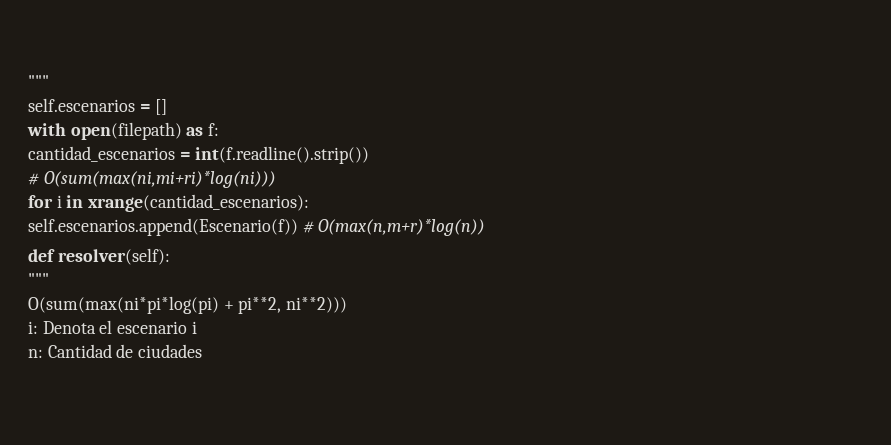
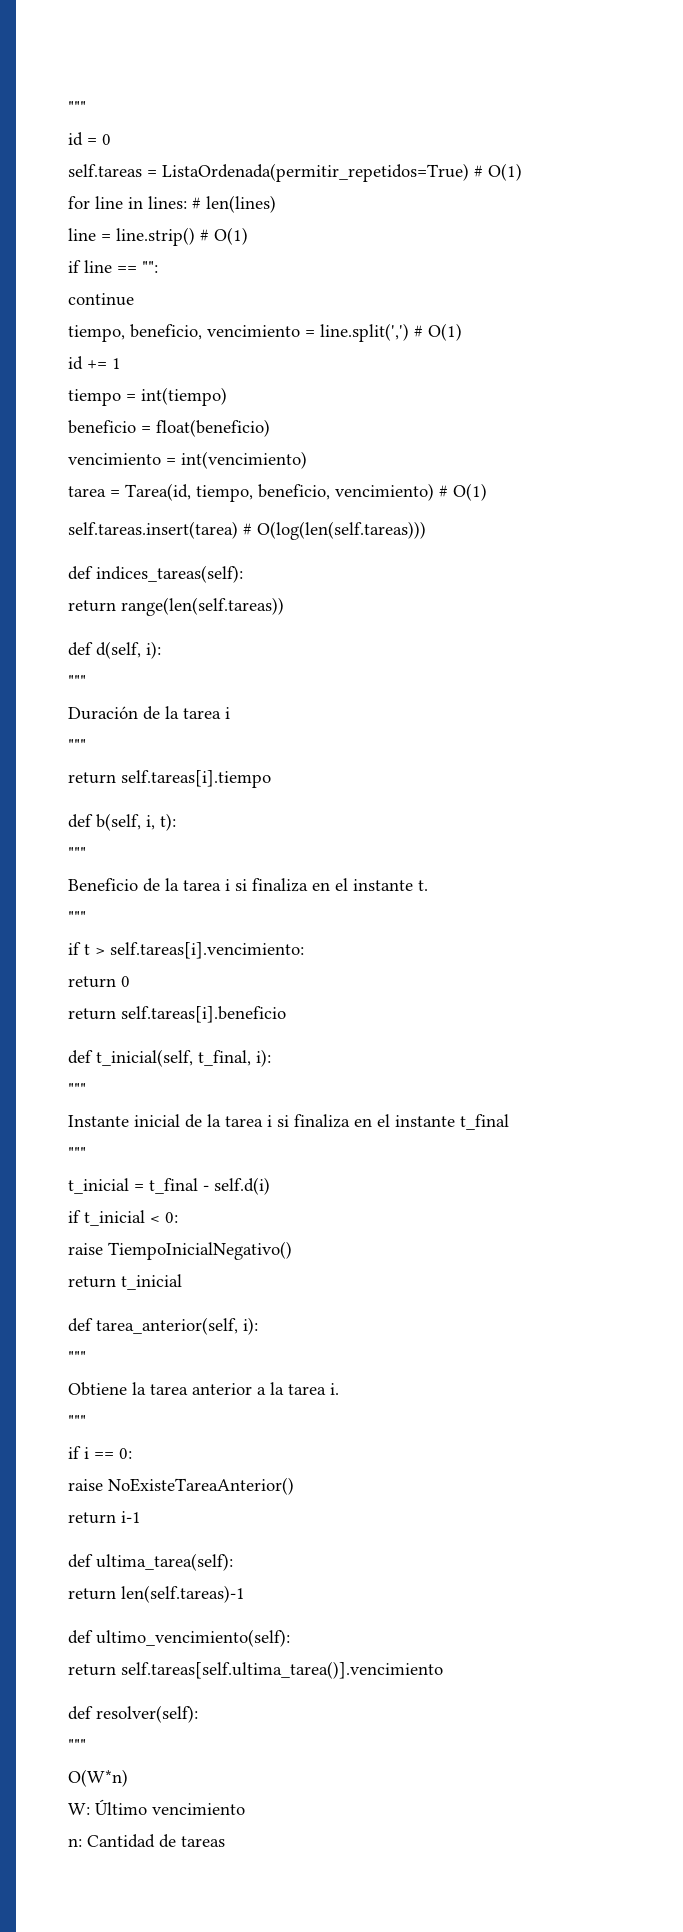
[28,75,49,88] [28,98,168,115] [27,122,220,140] [28,146,370,164] [28,171,276,188] [28,194,310,212] [28,218,486,236] [28,248,170,265] [28,273,49,286] [28,296,348,314] [28,320,197,334] """ // self.escenarios = [] // with open(filepath) as f: // cantidad_escenarios = int(f.readline().strip()) // # O(sum(max(ni,mi+ri)*log(ni))) // for i in xrange(cantidad_escenarios): // self.escenarios.append(Escenario(f)) # O(max(n,m+r)*log(n)) // def resolver(self): // """ // O(sum(max(ni*pi*log(pi) + pi**2, ni**2))) // i: Denota el escenario i -> [68,101,86,113] [68,132,111,146] [68,163,522,182] [68,195,276,213] [68,227,248,246] [68,260,158,273] [68,293,134,306] [68,323,462,342] [68,356,121,370] [68,387,227,406] [68,419,270,437] [68,451,307,469] [68,483,487,502] [68,521,426,540] [68,565,243,583] [68,597,284,616] [68,641,161,659] [68,675,86,687] [68,706,230,720] [68,739,86,751] [68,770,271,788] [68,813,176,831] [68,847,86,859] [68,878,428,892] [68,911,86,923] [68,942,304,959] [68,976,130,988] [68,1006,286,1023] [68,1049,271,1067] [68,1083,86,1095] [68,1114,509,1130] [68,1147,86,1159] [68,1177,270,1195] [68,1210,178,1226] [68,1241,292,1260] [68,1274,182,1290] [68,1317,258,1335] [68,1351,86,1363] [68,1382,339,1396] [68,1415,86,1427] [68,1446,132,1459] [68,1477,294,1495] [68,1511,141,1524] [68,1553,233,1571] [68,1585,245,1603] [68,1629,290,1647] [68,1661,443,1679] [68,1705,198,1723] [68,1739,86,1751] [68,1769,128,1787] [68,1799,245,1815] """ // id = 0 // self.tareas = ListaOrdenada(permitir_repetidos=True) # O(1) // for line in lines: # len(lines) // line = line.strip() # O(1) // if line == "": // continue // tiempo, beneficio, vencimiento = line.split(',') # O(1) // id += 1 // tiempo = int(tiempo) // beneficio = float(beneficio) // vencimiento = int(vencimiento) // tarea = Tarea(id, tiempo, beneficio, vencimiento) # O(1) // self.tareas.insert(tarea) # O(log(len(self.tareas))) // def indices_tareas(self): // return range(len(self.tareas)) // def d(self, i): // """ // Duración de la tarea i // """ // return self.tareas[i].tiempo // def b(self, i, t): // """ // Beneficio de la tarea i si finaliza en el instante t. // """ // if t > self.tareas[i].vencimiento: // return 0 // return self.tareas[i].beneficio // def t_inicial(self, t_final, i): // """ // Instante inicial de la tarea i si finaliza en el instante t_final // """ // t_inicial = t_final - self.d(i) // if t_inicial < 0: // raise TiempoInicialNegativo() // return t_inicial // def tarea_anterior(self, i): // """ // Obtiene la tarea anterior a la tarea i. // """ // if i == 0: // raise NoExisteTareaAnterior() // return i-1 // def ultima_tarea(self): // return len(self.tareas)-1 // def ultimo_vencimiento(self): // return self.tareas[self.ultima_tarea()].vencimiento // def resolver(self): // """ // O(W*n) // W: Último vencimiento
[138,344,203,358] ciudades -> [181,1836,225,1847] tareas

